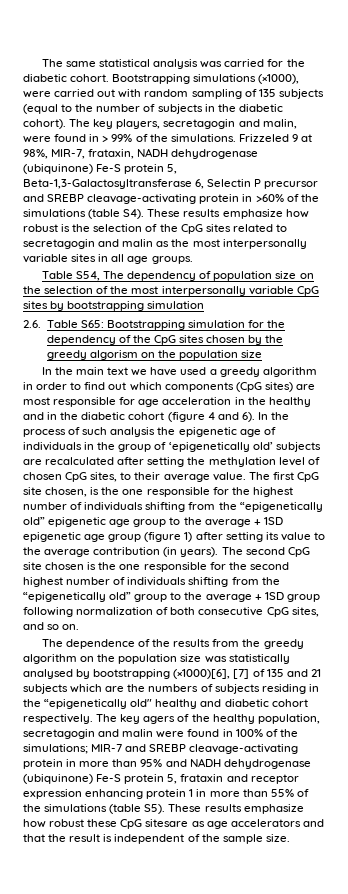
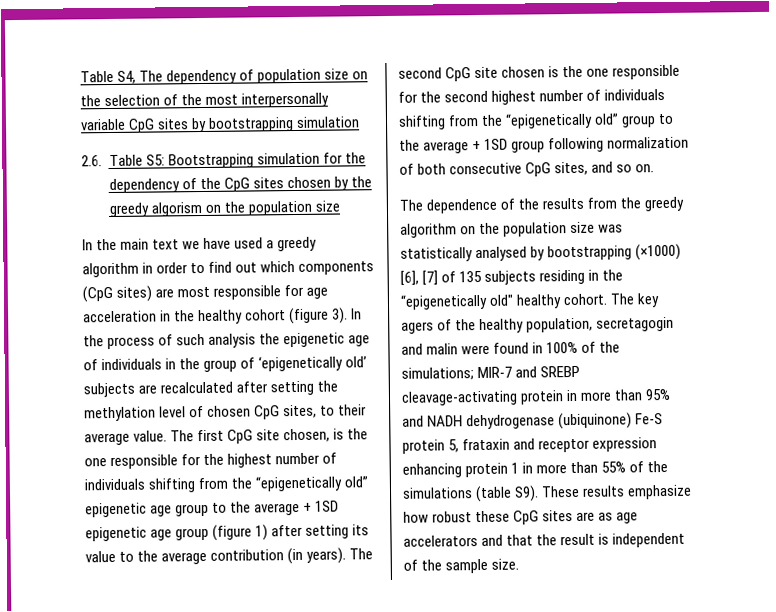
[41,59,305,69] [23,74,300,84] [23,89,324,99] [23,104,283,114] [23,119,297,129] [23,134,313,143] [23,148,259,159] [23,164,178,174] [23,179,319,189] [23,194,319,204] [23,209,309,219] [23,224,287,234] [23,239,307,249] [23,254,193,264] [41,271,100,281] The same statistical analysis was carried for the diabetic cohort. Bootstrapping simulations (×1000), were carried out with random sampling of 135 subjects (equal to the number of subjects in the diabetic cohort). The key players, secretagogin and malin, were found in > 99% of the simulations. Frizzeled 9 at 98%, MIR-7, frataxin, NADH dehydrogenase (ubiquinone) Fe-S protein 5, Beta-1,3-Galactosyltransferase 6, Selectin P precursor and SREBP cleavage-activating protein in >60% of the simulations (table S4). These results emphasize how robust is the selection of the CpG sites related to secretagogin and malin as the most interpersonally variable sites in all age groups. // Table S54, -> [80,70,137,84] Table S4,
[80,320,104,328] S65: -> [145,154,165,166] S5:
[23,412,255,422] and in the diabetic cohort (figure 4 and 6). -> [245,307,349,325] cohort (figure 3).
[173,669,231,679] (×1000)[6], -> [635,243,682,261] [400,270,419,286] (×1000) [6],
[286,669,321,677] [23,684,213,694] and 21 subjects which are the numbers of -> (483, 276) none
[200,699,308,707] [23,714,93,724] and diabetic cohort respectively. -> [563,293,608,306] cohort.
[144,804,166,814] S5). -> [514,485,540,502] S9).
[145,819,189,827] sitesare -> [542,510,596,522] sites are

